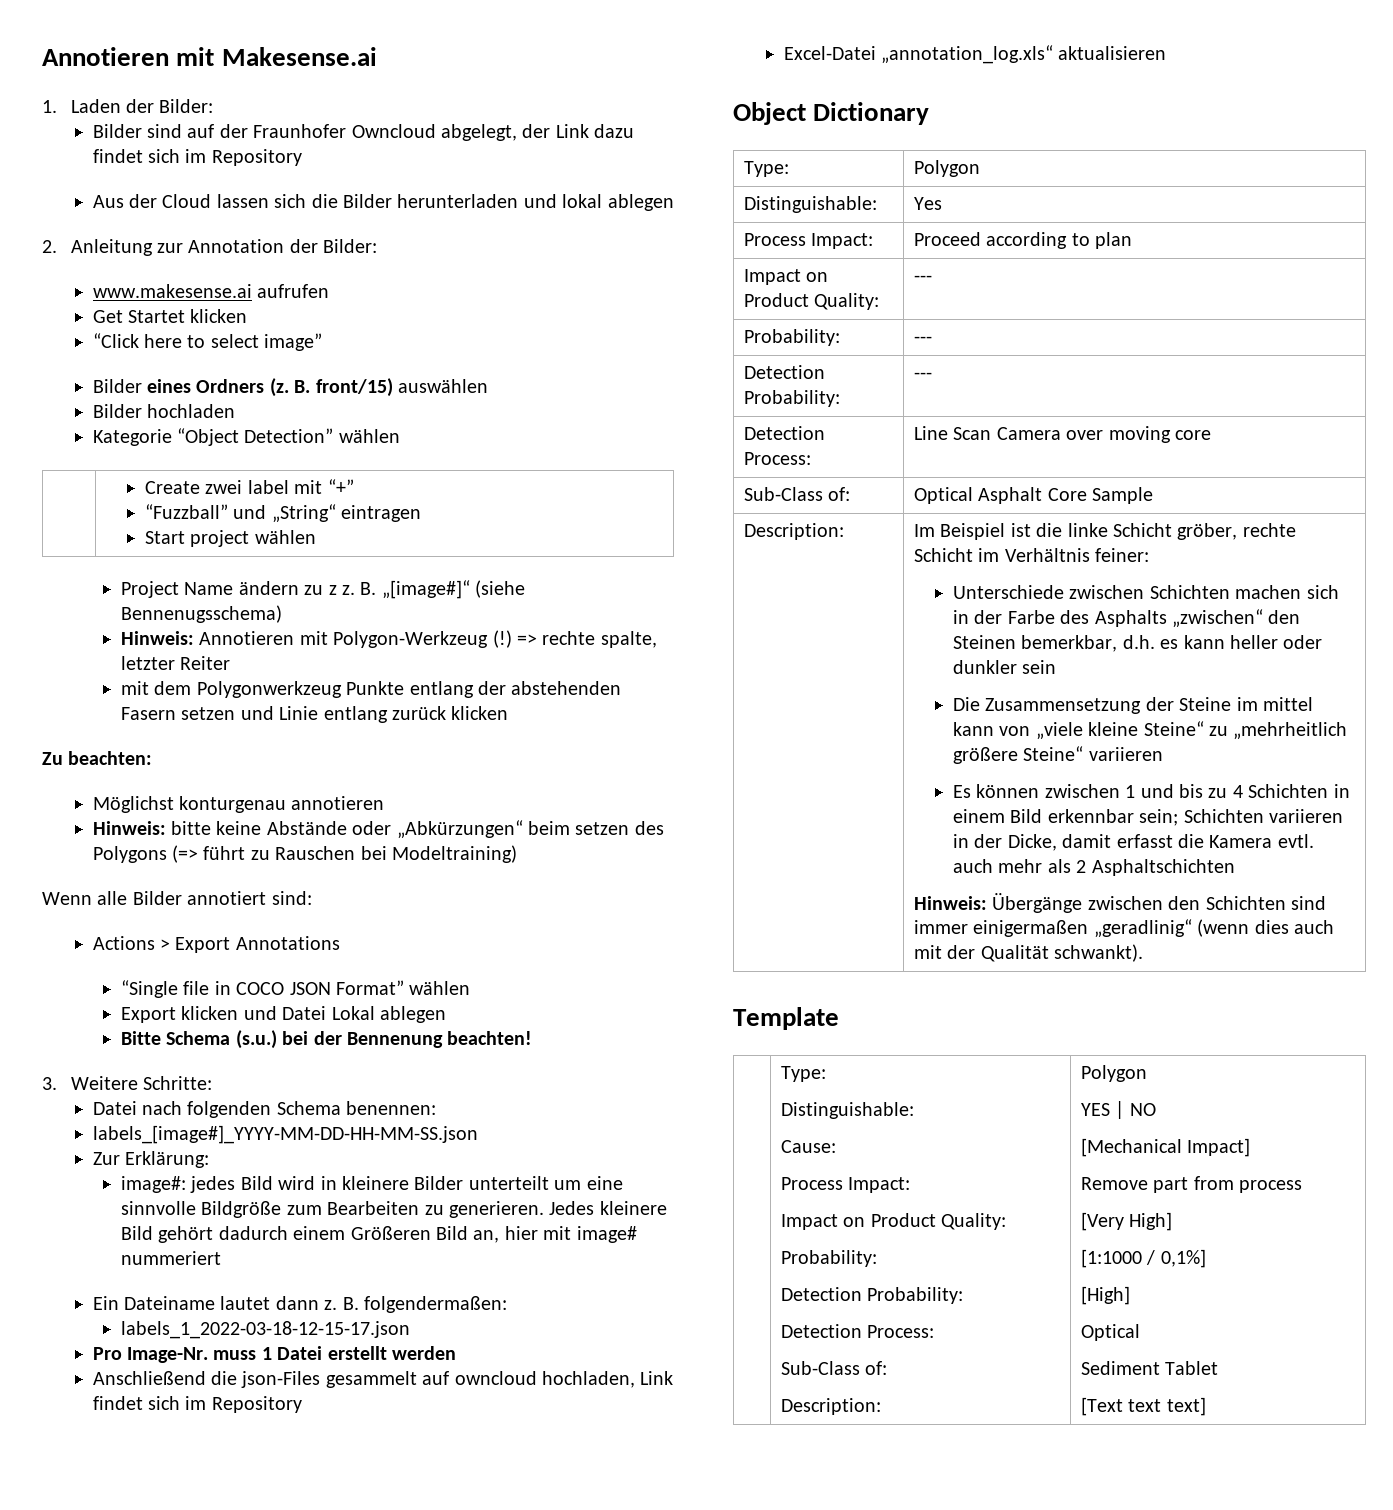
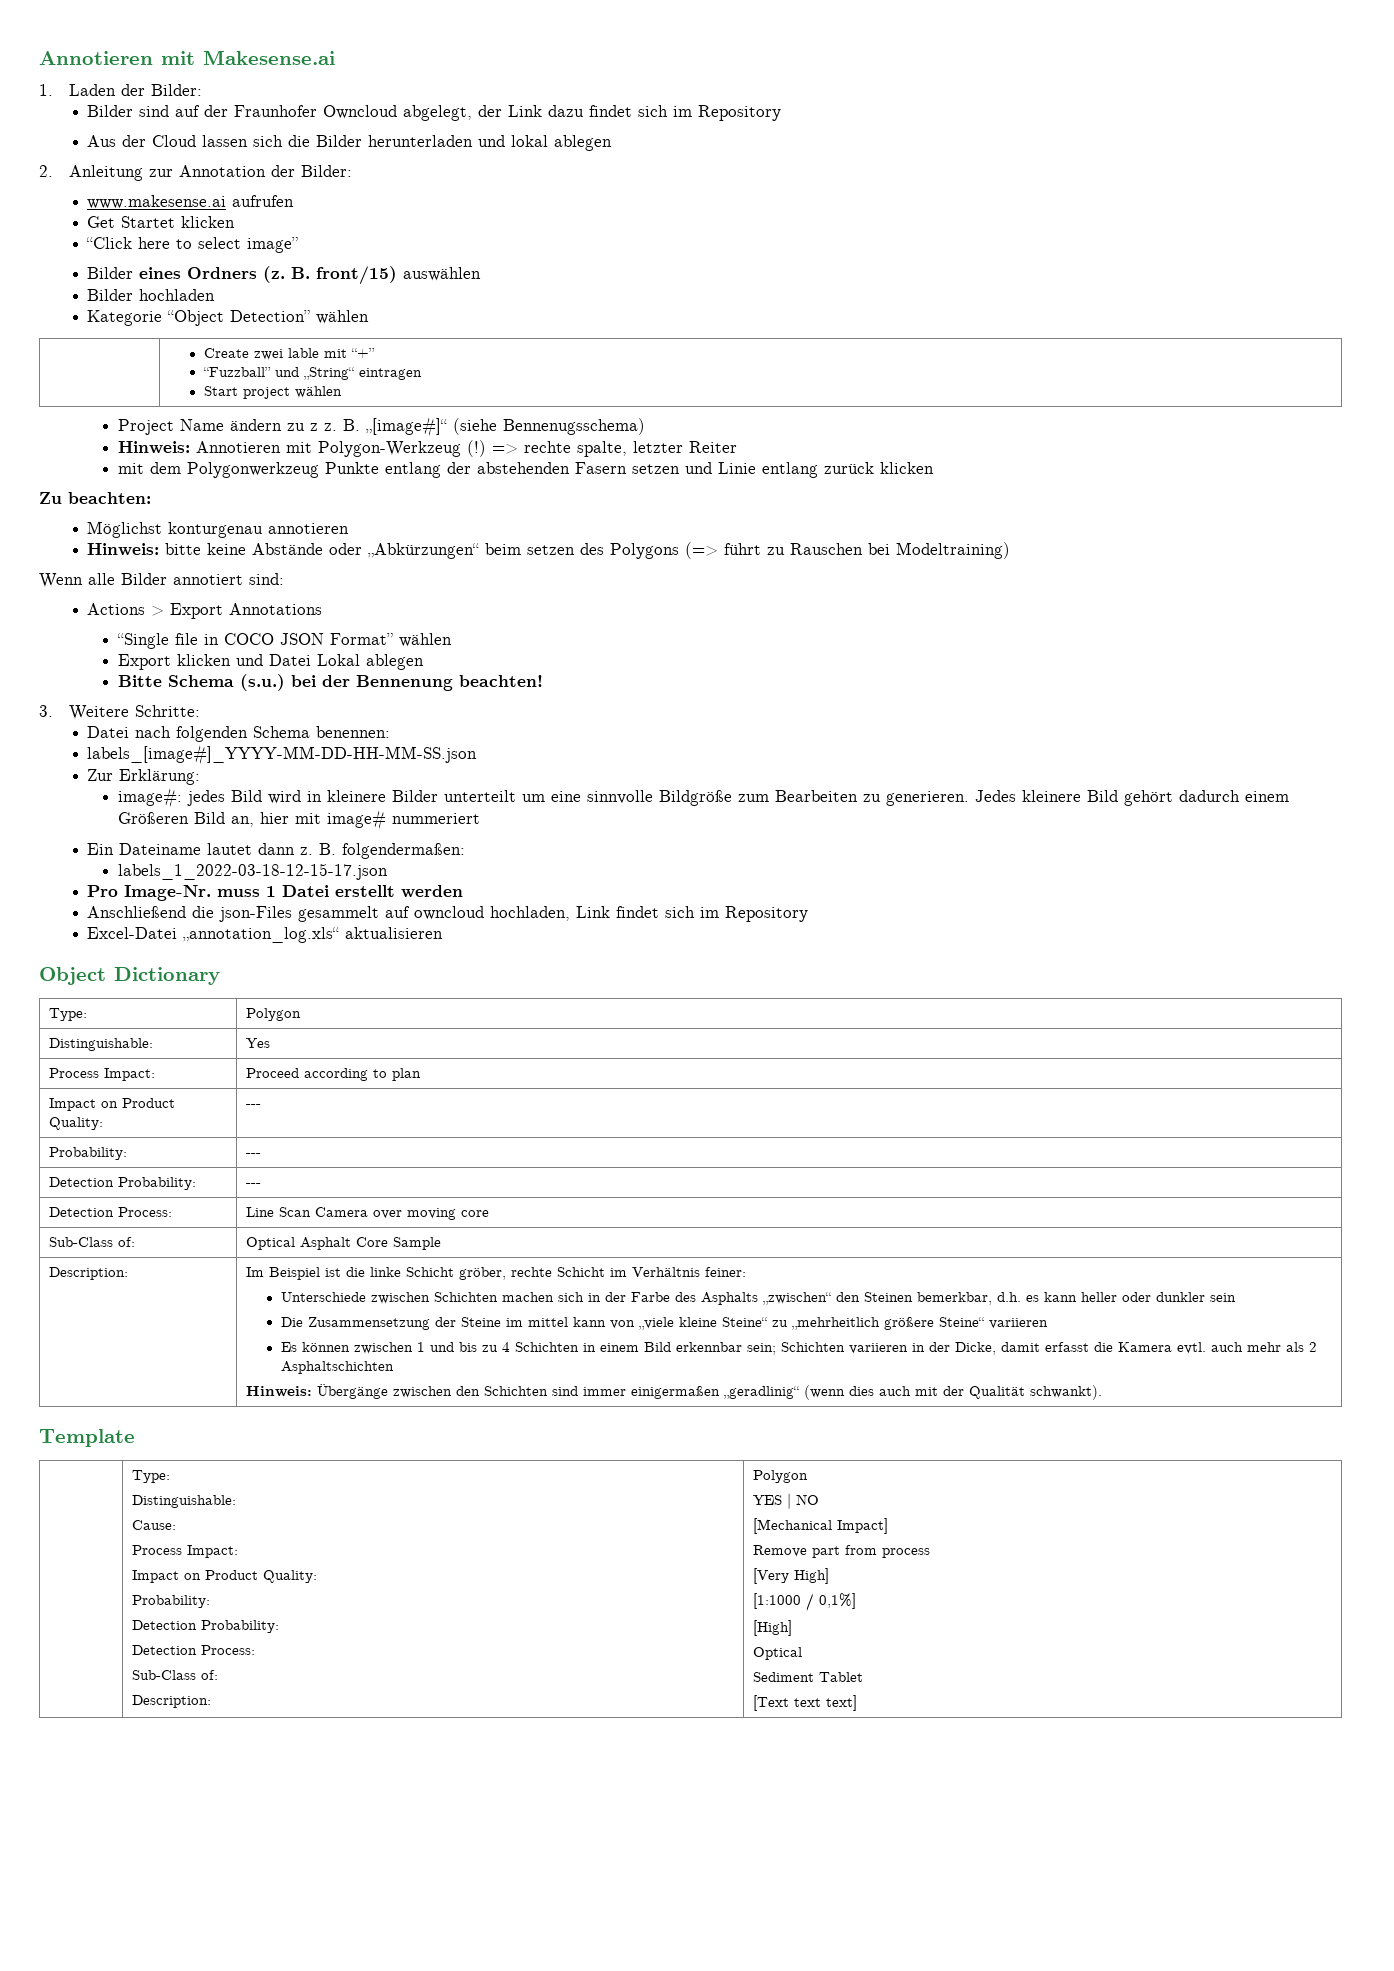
[247,480,289,494] label -> [287,348,319,358] lable

